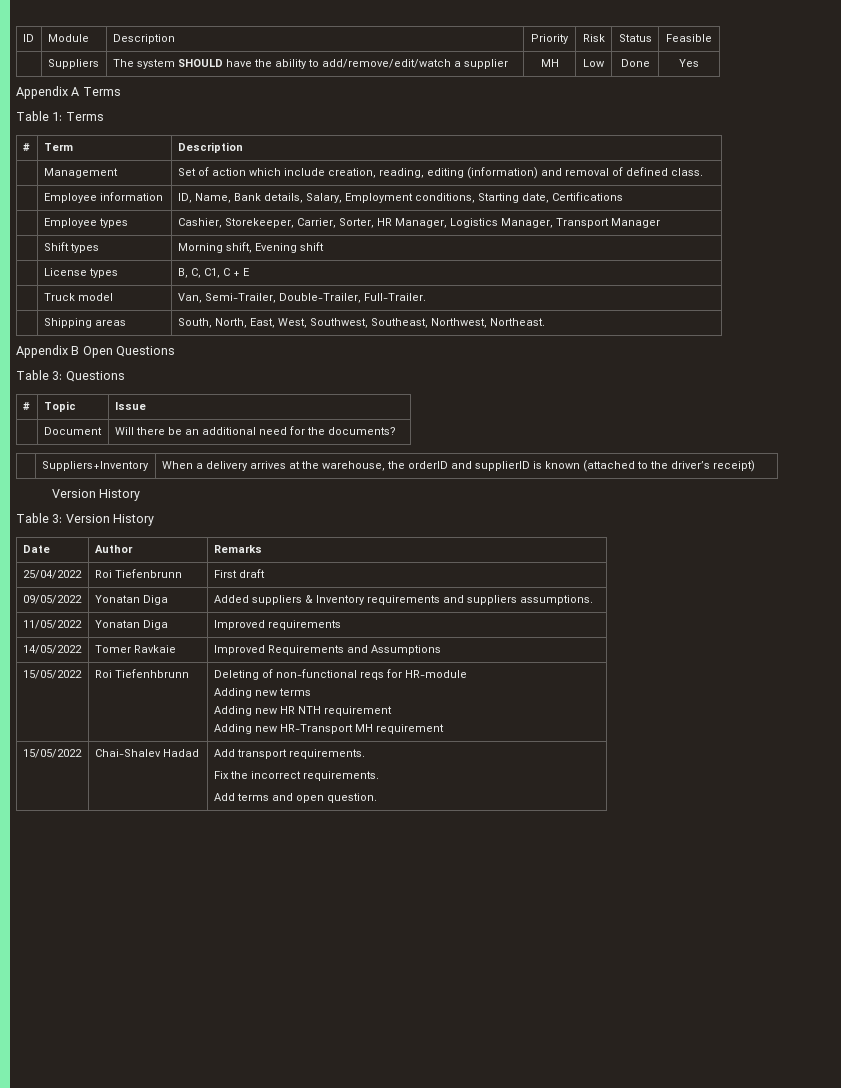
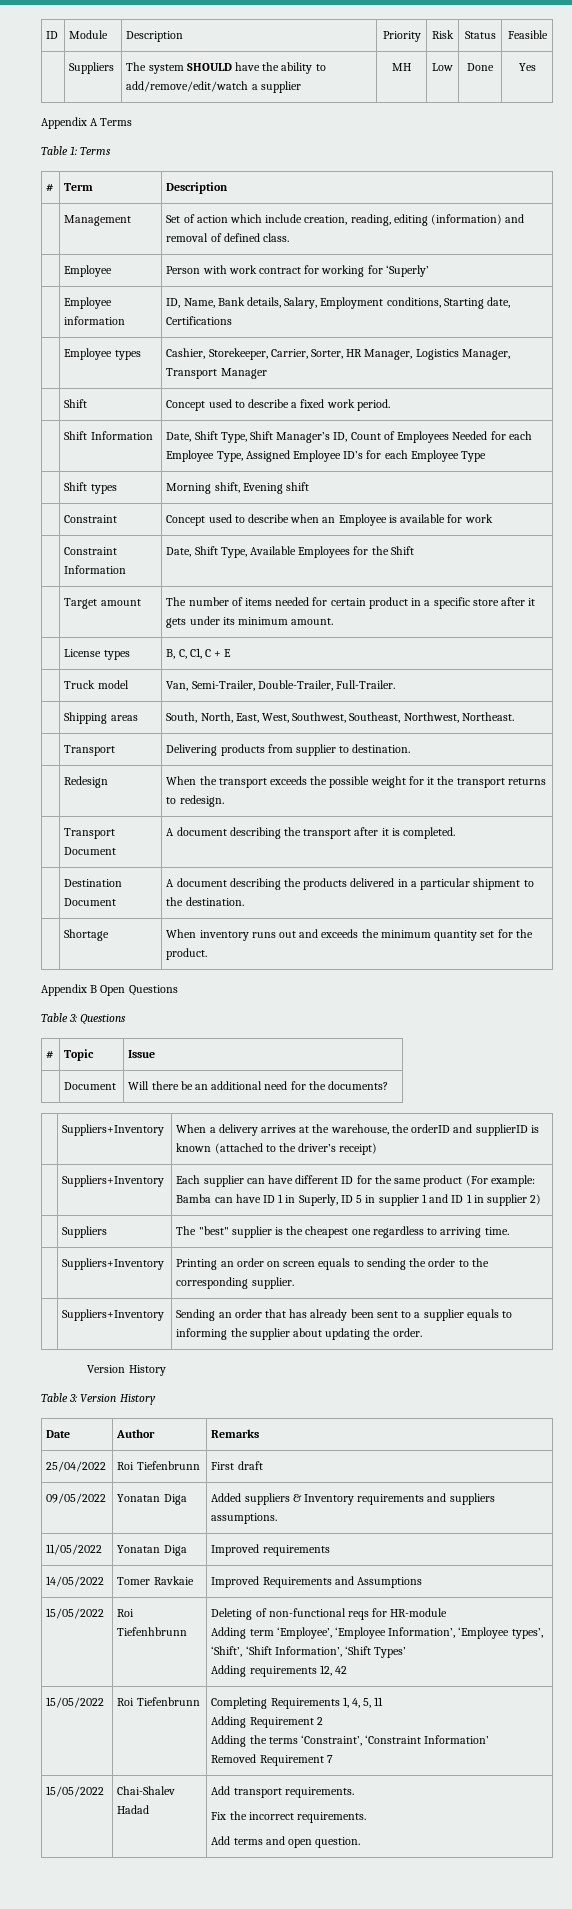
(703, 172) none -> [64,265,113,277] [166,265,429,277] // | Employee | Person with work contract for working for ‘Superly’
(660, 223) none -> [64,399,88,408] [166,399,390,411] [64,431,153,440] [166,431,532,443] [166,450,487,462] // | Shift | Concept used to describe a fixed work period. // | Shift Information | Date, Shift Type, Shift Manager’s ID, Count of Employees Needed for each Employee Type, Assigned Employee ID’s for each Employee Type
(324, 246) none -> [64,515,118,523] [166,514,493,526] [64,547,118,555] [64,565,127,574] [166,546,414,558] [64,598,141,609] [166,597,536,609] [166,616,334,628] // | Constraint | Concept used to describe when an Employee is available for work // | Constraint Information | Date, Shift Type, Available Employees for the Shift // | Target amount | The number of items needed for certain product in a specific store after it gets under its minimum amount.
(545, 322) none -> [64,745,116,756] [166,744,411,756] [64,776,109,788] [166,776,546,788] [166,795,224,807] [64,828,116,839] [64,847,117,855] [166,827,456,839] [64,879,123,887] [64,898,117,906] [166,878,534,890] [166,897,244,906] [64,929,110,941] [166,929,533,941] [166,948,208,960] // | Transport | Delivering products from supplier to destination. // | Redesign | When the transport exceeds the possible weight for it the transport returns to redesign. // | Transport Document | A document describing the transport after it is completed. // | Destination Document | A document describing the products delivered in a particular shipment to the destination. // | Shortage | When inventory runs out and exceeds the minimum quantity set for the product.
(755, 466) none -> [62,1175,165,1187] [176,1175,535,1187] [176,1194,542,1206] [62,1226,108,1238] [176,1226,509,1238] [62,1258,165,1270] [176,1258,489,1270] [176,1277,294,1289] [62,1309,165,1321] [176,1309,513,1321] [176,1328,422,1340] // | Suppliers+Inventory | Each supplier can have different ID for the same product (For example: Bamba can have ID 1 in Superly, ID 5 in supplier 1 and ID 1 in supplier 2) // | Suppliers | The "best" supplier is the cheapest one regardless to arriving time. // | Suppliers+Inventory | Printing an order on screen equals to sending the order to the corresponding supplier. // | Suppliers+Inventory | Sending an order that has already been sent to a supplier equals to informing the supplier about updating the order.
[254,688,311,696] [213,706,392,716] [213,724,444,734] new terms // Adding new HR NTH requirement // Adding new HR-Transport MH requirement -> [249,1627,543,1639] [211,1646,407,1658] [211,1665,347,1677] [46,1697,105,1708] [117,1697,200,1706] [211,1697,384,1709] [211,1716,323,1728] [211,1735,490,1747] [211,1754,333,1766] term ‘Employee’, ‘Employee Information’, ‘Employee types’, ‘Shift’, ‘Shift Information’, ‘Shift Types’ // Adding requirements 12, 42 // 15/05/2022 | Roi Tiefenbrunn | Completing Requirements 1, 4, 5, 11 // Adding Requirement 2 // Adding the terms ‘Constraint’, ‘Constraint Information’ // Removed Requirement 7

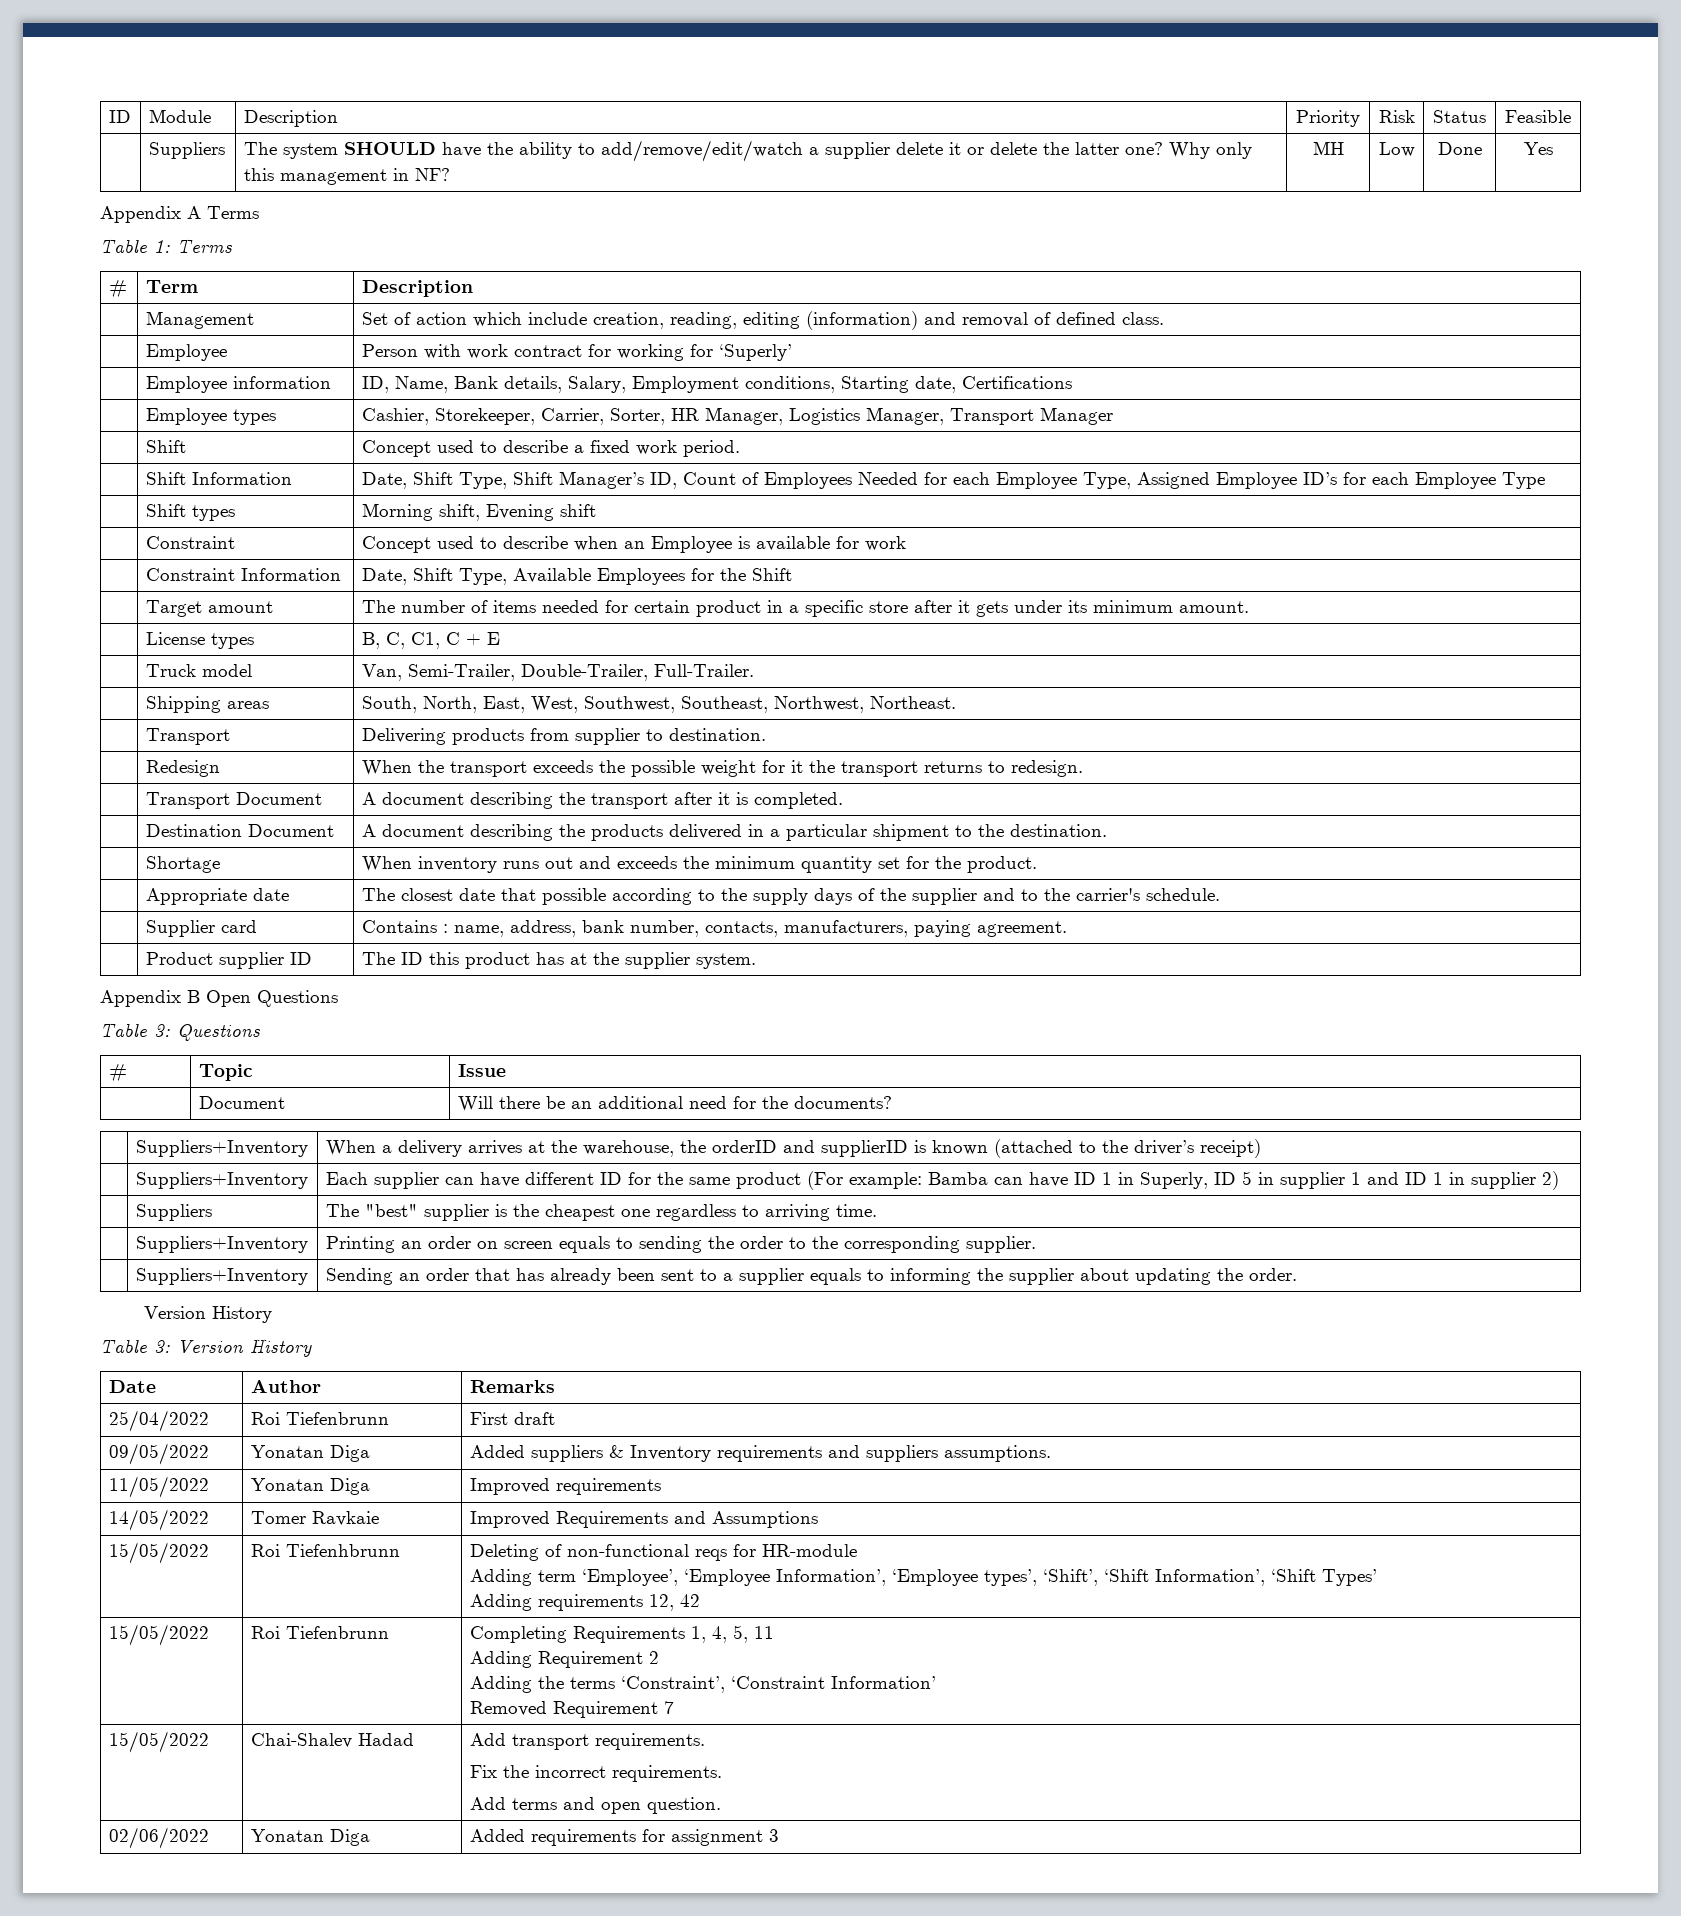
(301, 87) none -> [895,142,1252,159] [243,168,450,185] delete it or delete the latter one? Why only this management in NF?
(208, 954) none -> [145,888,289,905] [361,888,1220,905] [145,920,257,937] [361,920,1067,937] [145,952,312,969] [361,952,756,969] // | Appropriate date | The closest date that possible according to the supply days of the supplier and to the carrier's schedule. // | Supplier card | Contains : name, address, bank number, contacts, manufacturers, paying agreement. // | Product supplier ID | The ID this product has at the supplier system.
(361, 1842) none -> [108,1827,209,1849] [250,1829,370,1846] [469,1829,779,1846] // 02/06/2022 | Yonatan Diga | Added requirements for assignment 3

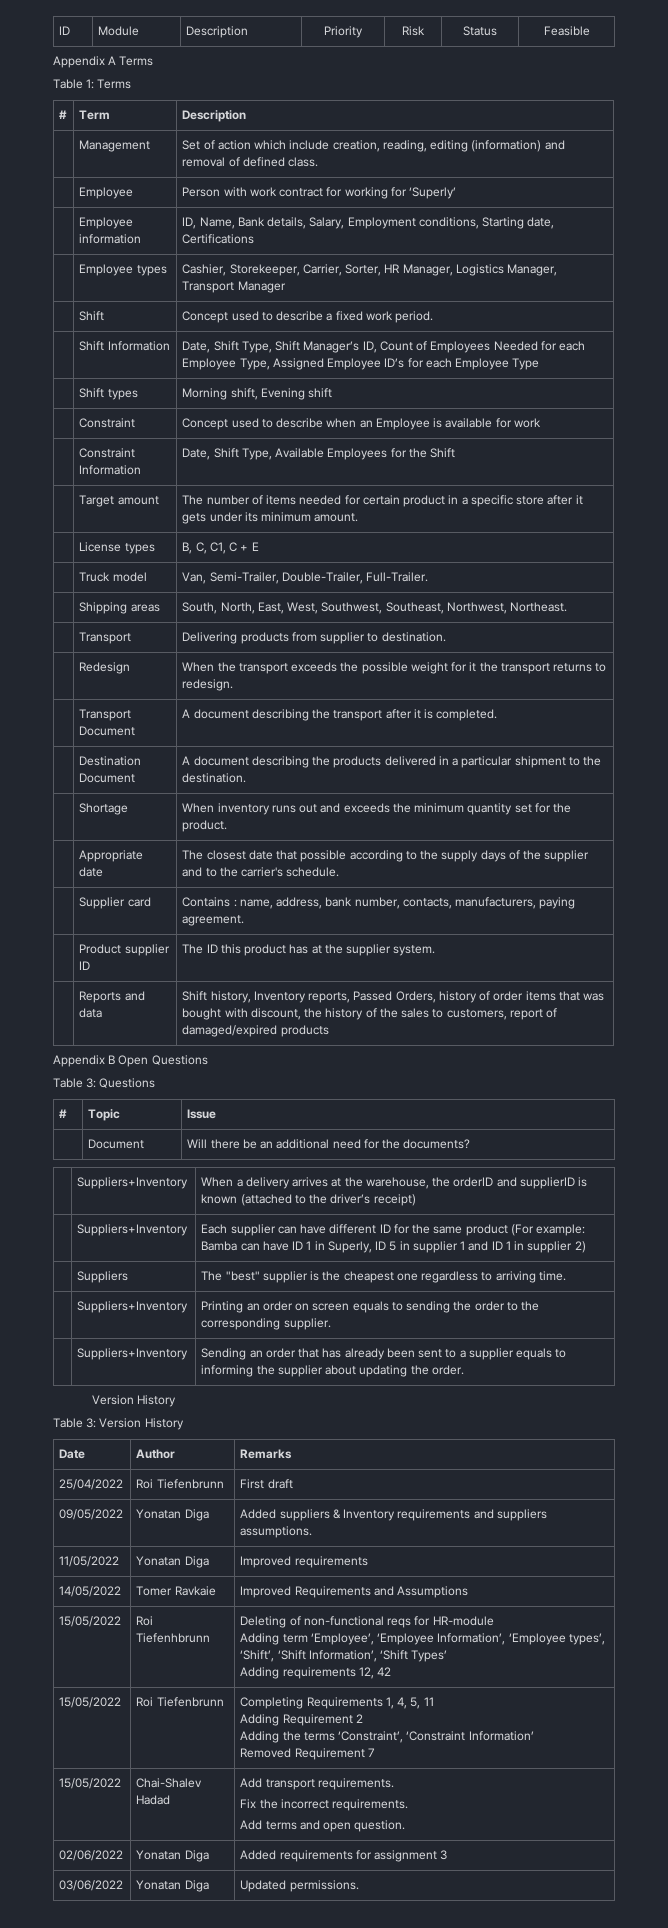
[148,142,225,159] [243,140,1252,162] [243,168,450,185] [1312,141,1344,155] [1378,142,1415,157] [1437,142,1482,155] [1523,142,1553,155] // | Suppliers | The system SHOULD have the ability to add/remove/edit/watch a supplier delete it or delete the latter one? Why only this management in NF? | MH | Low | Done | Yes -> (590, 31) none
(756, 961) none -> [79,991,145,1003] [79,1008,103,1018] [182,991,605,1003] [182,1008,558,1020] [182,1025,329,1037] // | Reports and data | Shift history, Inventory reports, Passed Orders, history of order items that was bought with discount, the history of the sales to customers, report of damaged/expired products
(779, 1835) none -> [59,1880,124,1891] [136,1880,209,1892] [240,1880,359,1892] // 03/06/2022 | Yonatan Diga | Updated permissions.

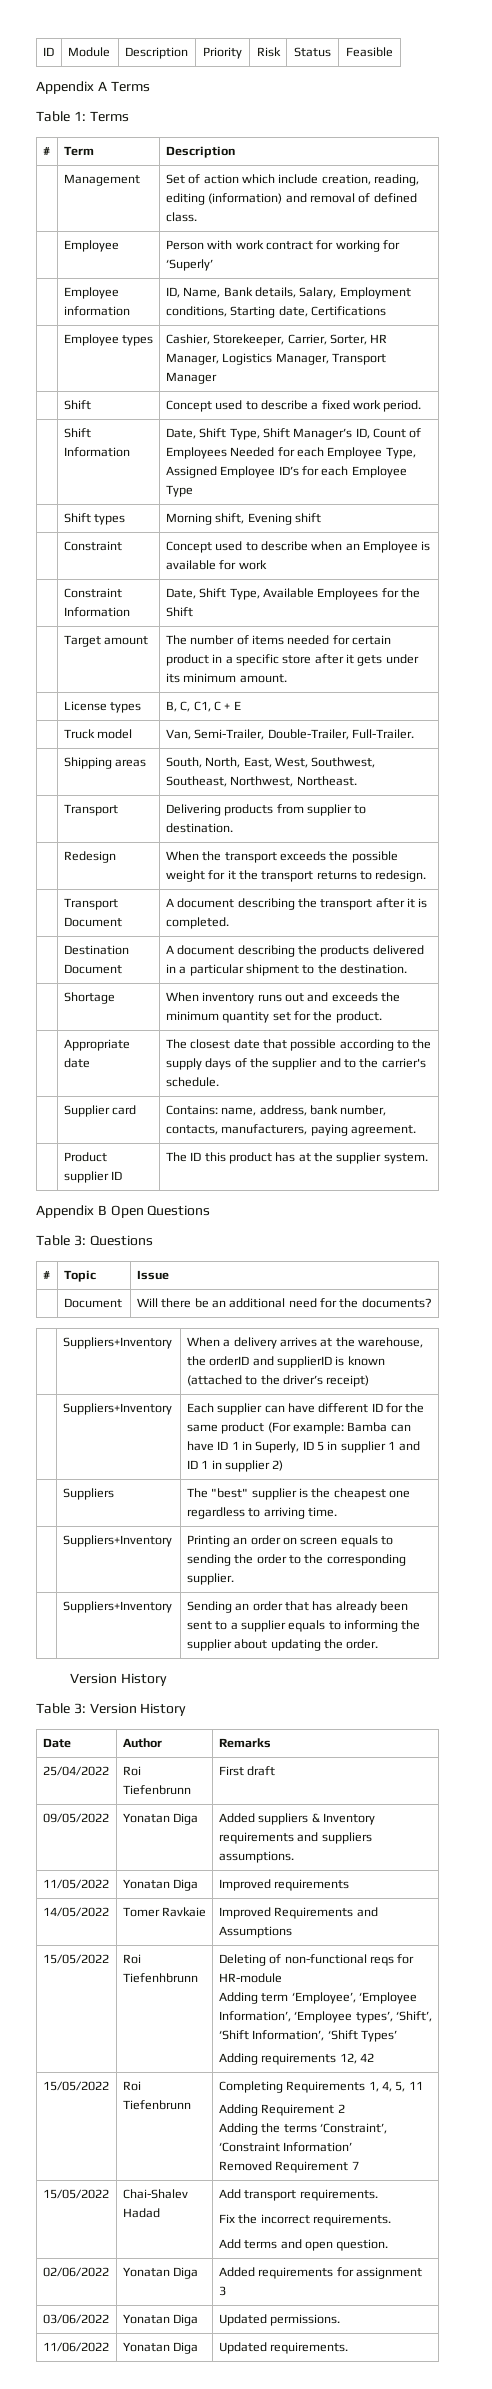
[182,897,237,907] Contains : -> [165,1105,218,1115] Contains:
[79,991,145,1003] [79,1008,103,1018] [182,991,605,1003] [182,1008,558,1020] [182,1025,329,1037] // | Reports and data | Shift history, Inventory reports, Passed Orders, history of order items that was bought with discount, the history of the sales to customers, report of damaged/expired products -> (428, 1158) none
(359, 1886) none -> [42,2342,109,2352] [122,2342,199,2354] [218,2342,349,2354] // 11/06/2022 | Yonatan Diga | Updated requirements.

